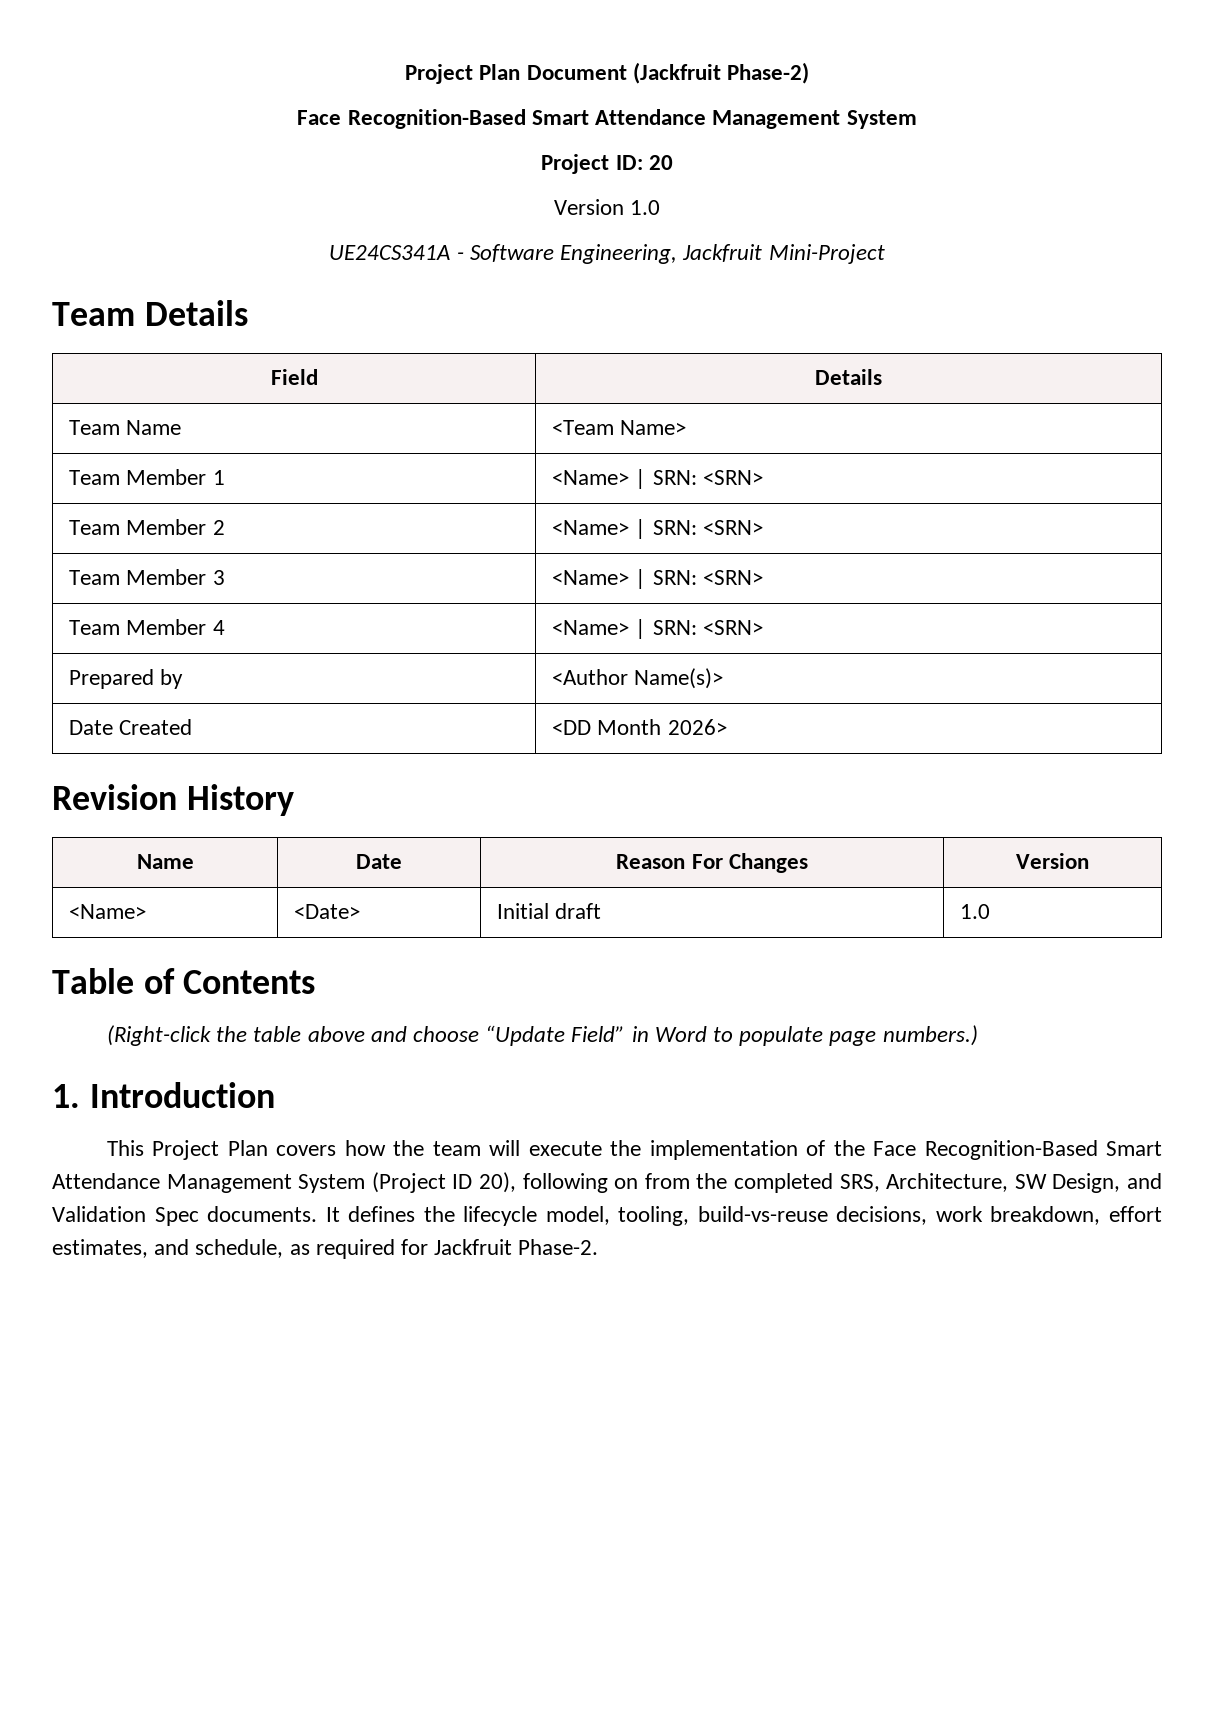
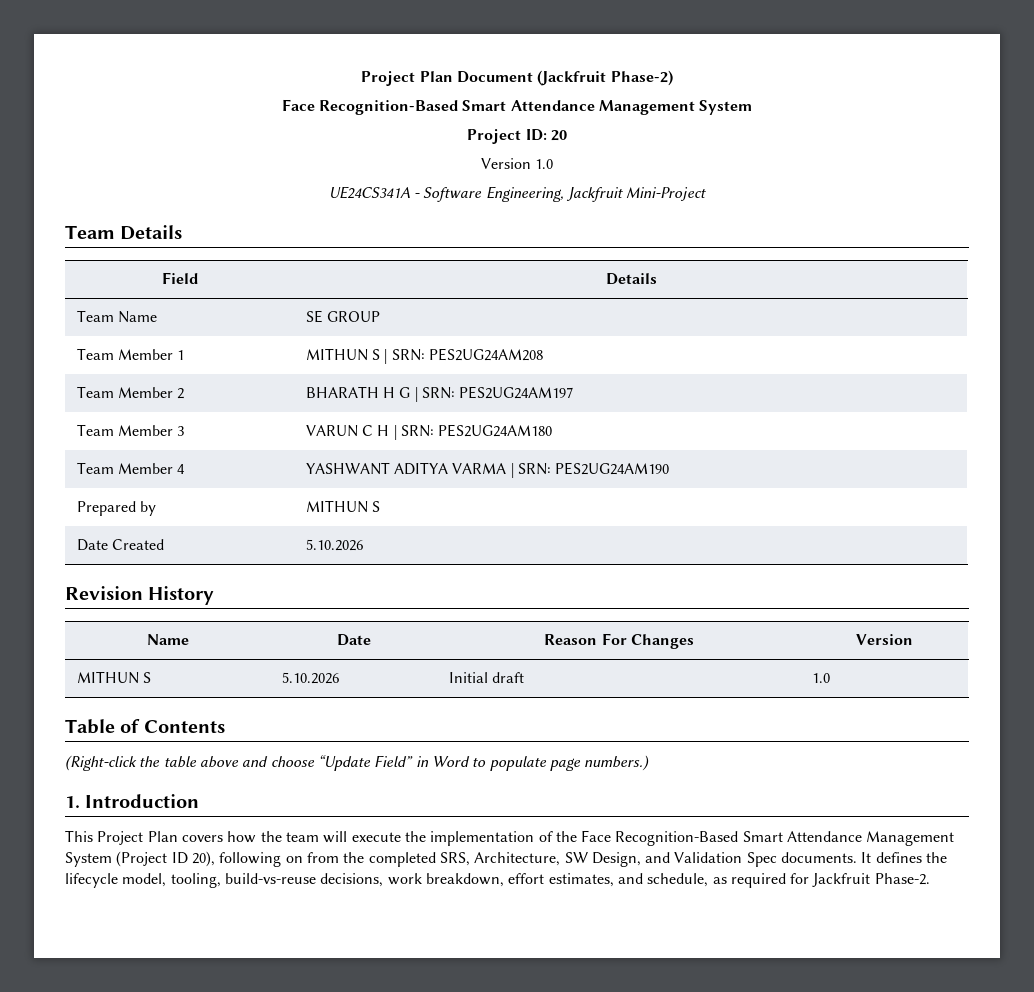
[552,420,687,435] <Team Name> -> [305,310,380,323] SE GROUP
[552,469,763,489] <Name> | SRN: <SRN> -> [305,348,543,364] MITHUN S | SRN: PES2UG24AM208
[552,519,763,539] <Name> | SRN: <SRN> -> [305,386,574,402] BHARATH H G | SRN: PES2UG24AM197
[552,569,763,589] <Name> | SRN: <SRN> -> [305,424,553,440] VARUN C H | SRN: PES2UG24AM180
[552,619,763,639] <Name> | SRN: <SRN> -> [305,462,670,478] YASHWANT ADITYA VARMA | SRN: PES2UG24AM190
[552,668,724,689] <Author Name(s)> -> [305,500,380,513] MITHUN S
[552,719,727,735] <DD Month 2026> -> [305,539,363,551] 5.10.2026
[69,904,147,919] [294,904,361,919] <Name> | <Date> -> [76,671,151,684] [281,672,339,684] MITHUN S | 5.10.2026

